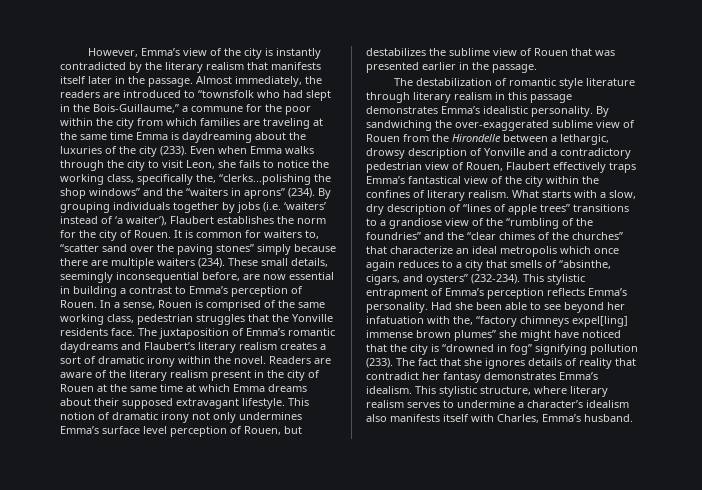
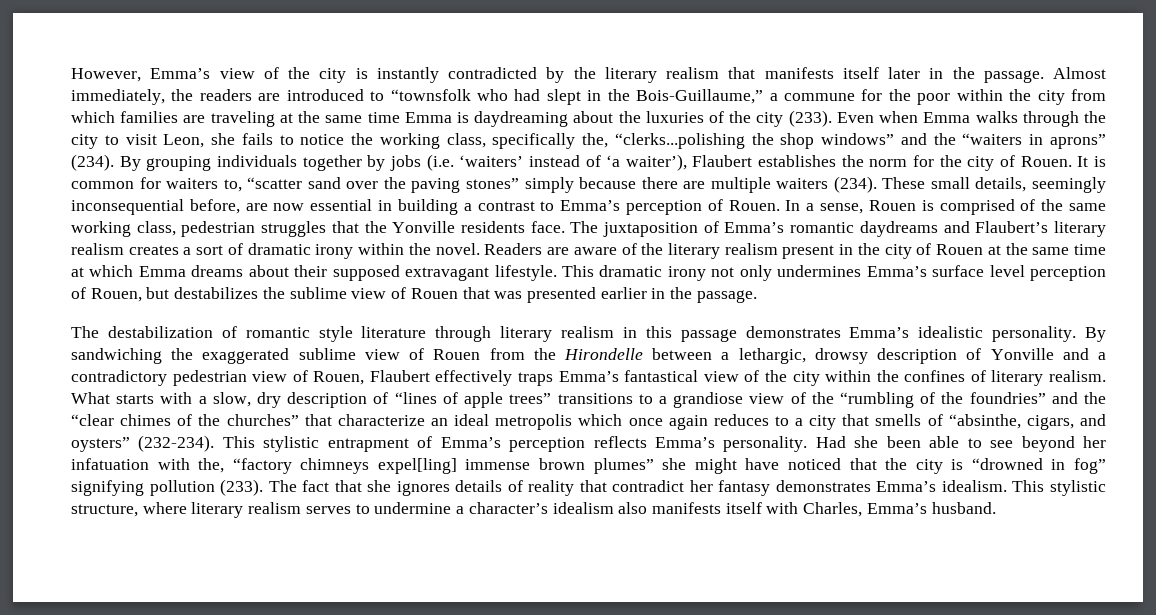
[60,412,110,420] notion of -> (594, 271) none
[455,120,549,131] over-exaggerated -> [202,348,290,364] exaggerated

